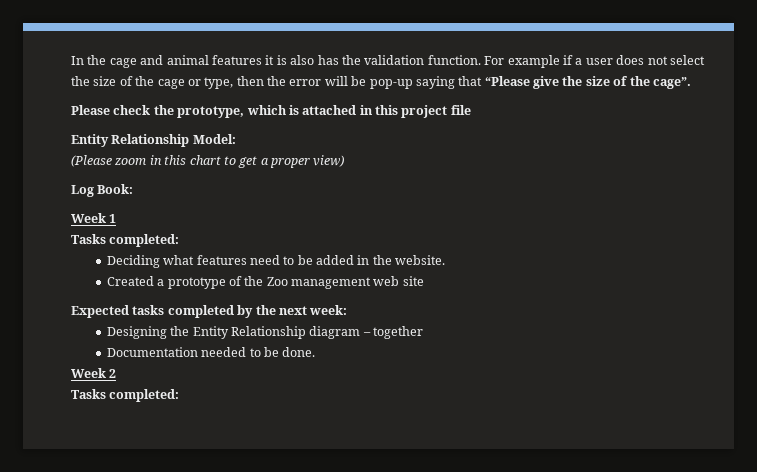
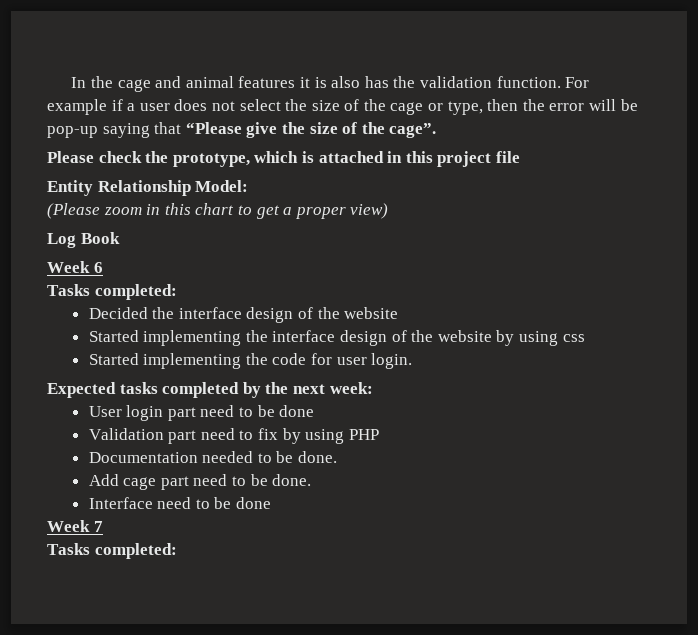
[97,184,134,194] [71,213,117,223] Book: // Week 1 -> [80,232,120,244] [47,261,103,273] Book // Week 6
[106,255,446,268] [106,276,424,289] Deciding what features need to be added in the website. // Created a prototype of the Zoo management web site -> [88,307,399,323] [88,330,585,346] [88,353,413,369] Decided the interface design of the website // Started implementing the interface design of the website by using css // Started implementing the code for user login.
[106,326,424,339] Designing the Entity Relationship diagram – together -> [88,405,315,421] [88,428,379,444] User login part need to be done // Validation part need to fix by using PHP
[71,368,117,378] // Week 2 -> [88,474,312,490] [88,497,272,509] [47,520,103,532] // Add cage part need to be done. // Interface need to be done // Week 7

